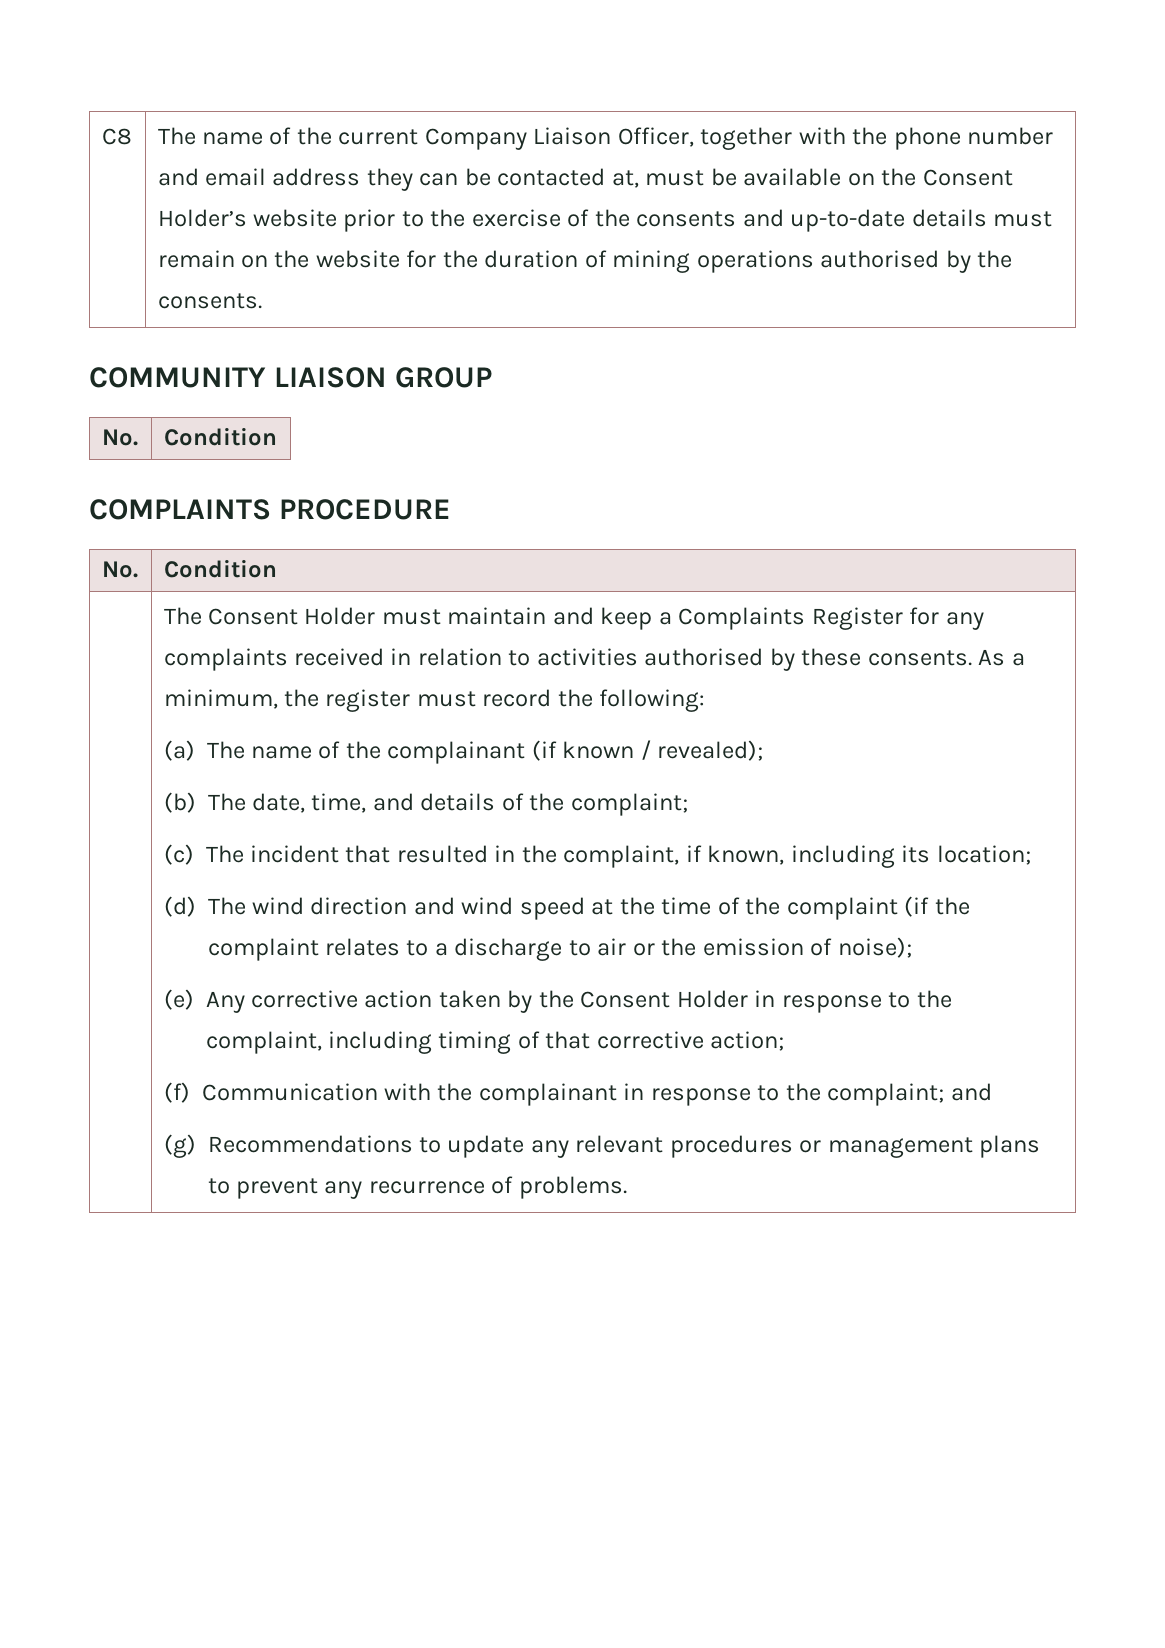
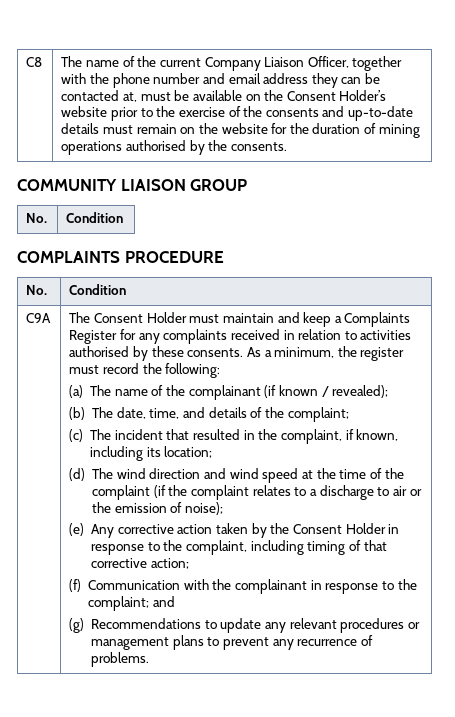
(277, 568) none -> [26,313,52,323] C9A

